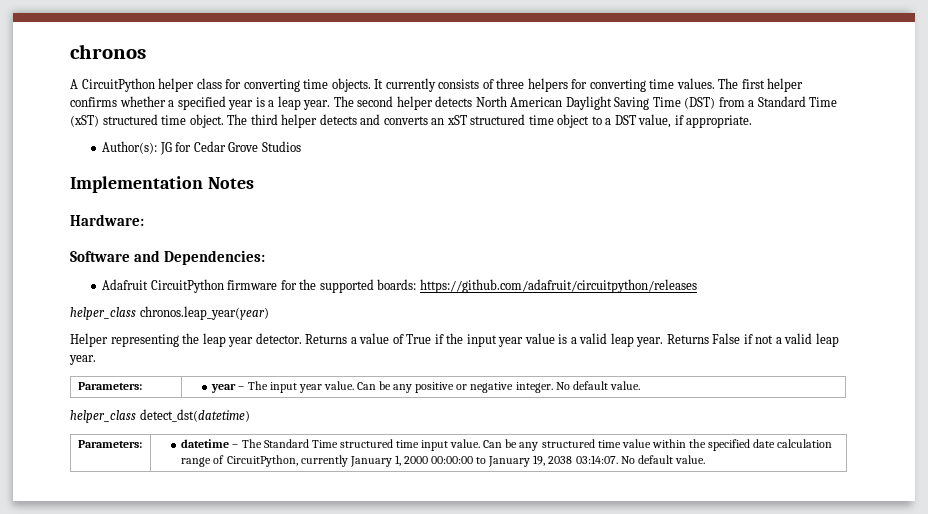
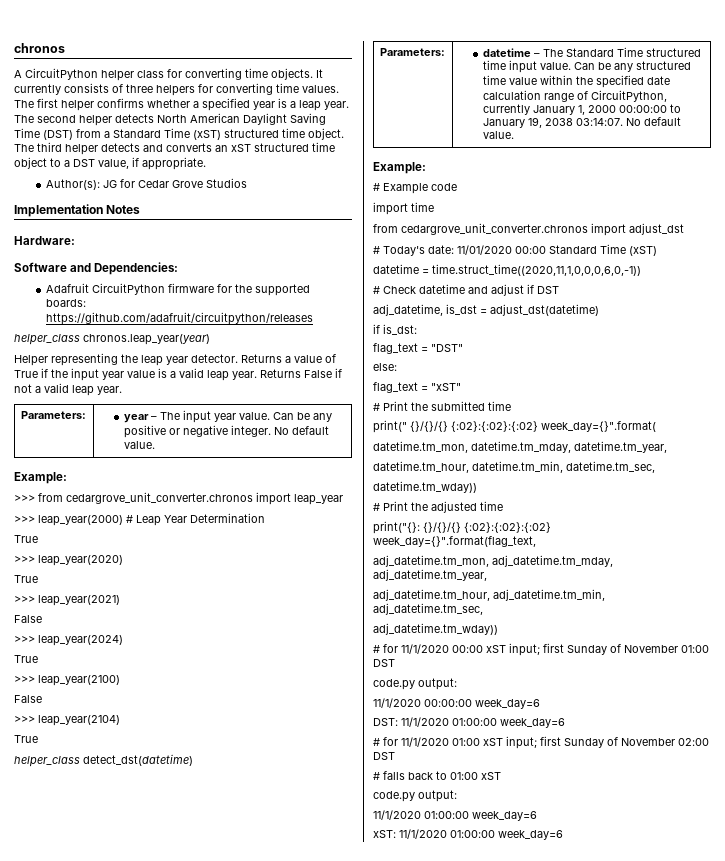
(640, 385) none -> [14,472,67,484] [14,492,343,505] [14,513,265,526] [14,535,38,543] [14,555,123,566] [14,575,38,583] [14,595,120,606] [14,615,42,623] [14,635,123,646] [14,655,38,663] [14,675,120,686] [14,695,42,703] [14,715,120,726] [14,735,38,743] // Example: // >>> from cedargrove_unit_converter.chronos import leap_year // >>> leap_year(2000) # Leap Year Determination // True // >>> leap_year(2020) // True // >>> leap_year(2021) // False // >>> leap_year(2024) // True // >>> leap_year(2100) // False // >>> leap_year(2104) // True
(705, 459) none -> [373,162,426,174] [373,183,457,194] [373,202,434,215] [373,223,684,236] [373,244,657,256] [373,264,641,276] [373,284,559,296] [373,304,599,316] [373,324,417,335] [373,343,463,354] [373,363,397,371] [373,382,461,393] [373,401,511,411] [373,420,656,433] [373,441,667,453] [373,461,655,473] [373,481,477,493] [373,501,503,513] [373,521,551,534] [373,536,536,547] [373,555,613,567] [373,569,487,581] [373,589,605,601] [373,603,483,615] [373,623,498,635] [373,643,709,656] [373,659,395,667] [373,678,457,690] [373,698,540,709] [373,717,565,728] [373,736,709,749] [373,752,395,760] [373,771,501,780] [373,790,457,802] [373,810,537,821] [373,829,563,840] // Example: // # Example code // import time // from cedargrove_unit_converter.chronos import adjust_dst // # Today's date: 11/01/2020 00:00 Standard Time (xST) // datetime = time.struct_time((2020,11,1,0,0,0,6,0,-1)) // # Check datetime and adjust if DST // adj_datetime, is_dst = adjust_dst(datetime) // if is_dst: // flag_text = "DST" // else: // flag_text = "xST" // # Print the submitted time // print(" {}/{}/{} {:02}:{:02}:{:02} week_day={}".format( // datetime.tm_mon, datetime.tm_mday, datetime.tm_year, // datetime.tm_hour, datetime.tm_min, datetime.tm_sec, // datetime.tm_wday)) // # Print the adjusted time // print("{}: {}/{}/{} {:02}:{:02}:{:02} week_day={}".format(flag_text, // adj_datetime.tm_mon, adj_datetime.tm_mday, adj_datetime.tm_year, // adj_datetime.tm_hour, adj_datetime.tm_min, adj_datetime.tm_sec, // adj_datetime.tm_wday)) // # for 11/1/2020 00:00 xST input; first Sunday of November 01:00 DST // code.py output: // 11/1/2020 00:00:00 week_day=6 // DST: 11/1/2020 01:00:00 week_day=6 // # for 11/1/2020 01:00 xST input; first Sunday of November 02:00 DST // # falls back to 01:00 xST // code.py output: // 11/1/2020 01:00:00 week_day=6 // xST: 11/1/2020 01:00:00 week_day=6

